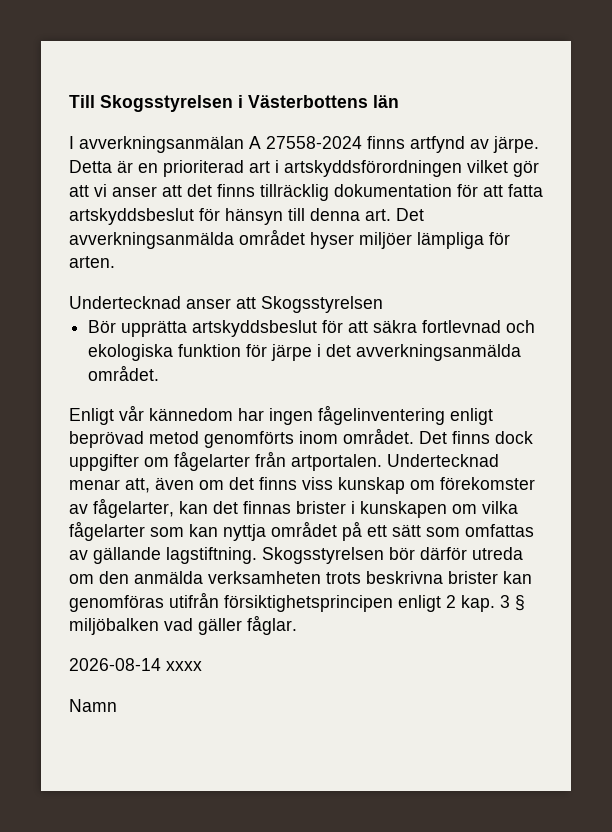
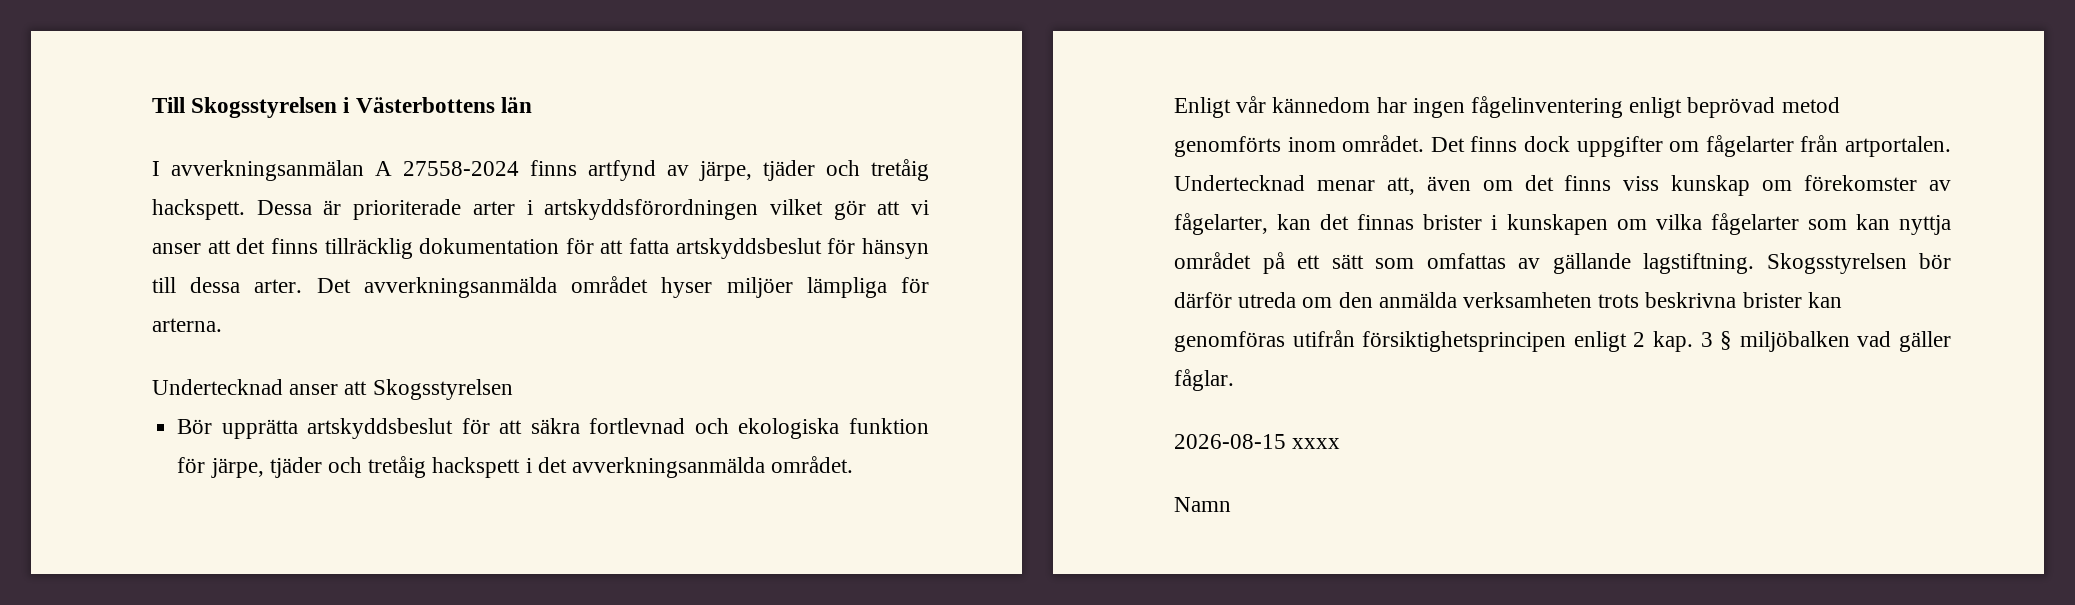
[493,136,539,153] [69,160,270,177] järpe. Detta är en prioriterad art -> [699,159,929,181] [152,199,515,220] järpe, tjäder och tretåig hackspett. Dessa är prioriterade arter
[310,208,391,221] denna art. -> [190,277,303,293] dessa arter.
[69,256,115,268] arten. -> [152,318,222,332] arterna.
[271,344,313,361] järpe -> [210,456,521,478] järpe, tjäder och tretåig hackspett
[69,658,161,671] 2026-08-14 -> [1174,434,1286,449] 2026-08-15

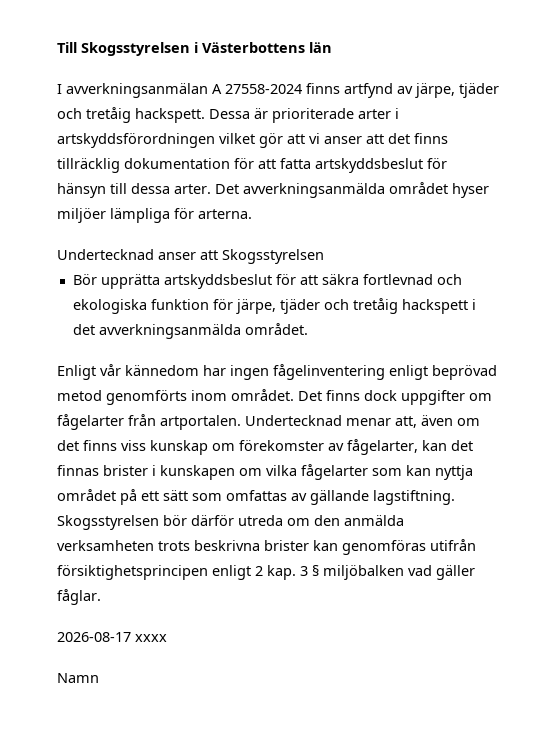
[1174,434,1286,449] 2026-08-15 -> [57,632,131,642] 2026-08-17

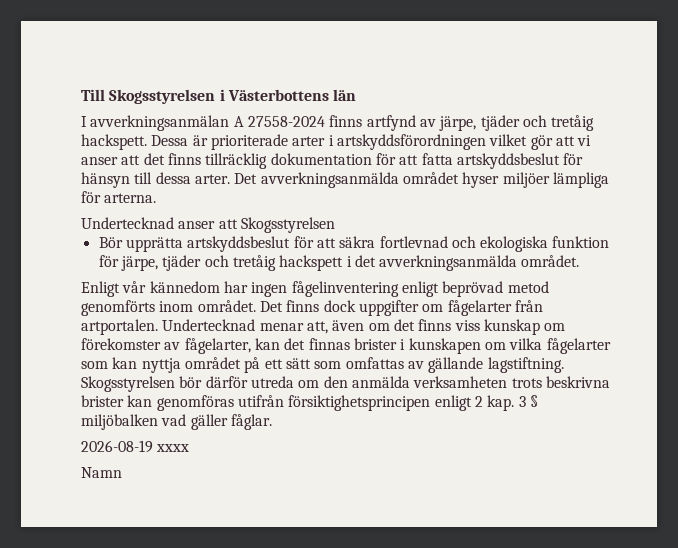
[57,632,131,642] 2026-08-17 -> [81,440,153,453] 2026-08-19

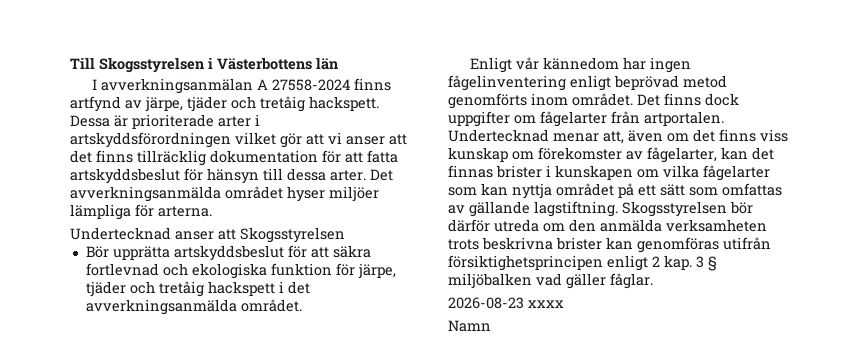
[81,440,153,453] 2026-08-19 -> [448,297,524,309] 2026-08-23

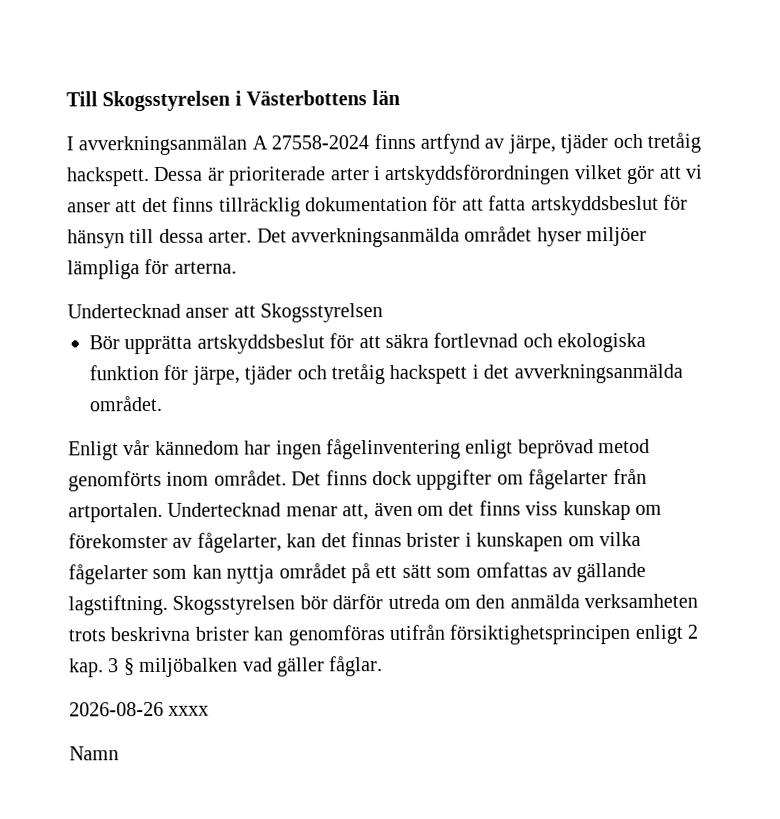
[448,297,524,309] 2026-08-23 -> [69,701,164,717] 2026-08-26

